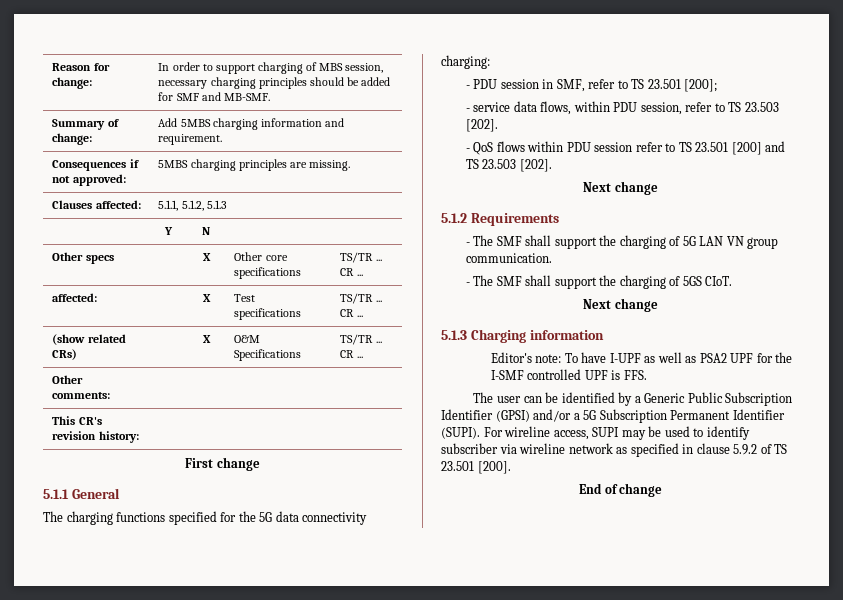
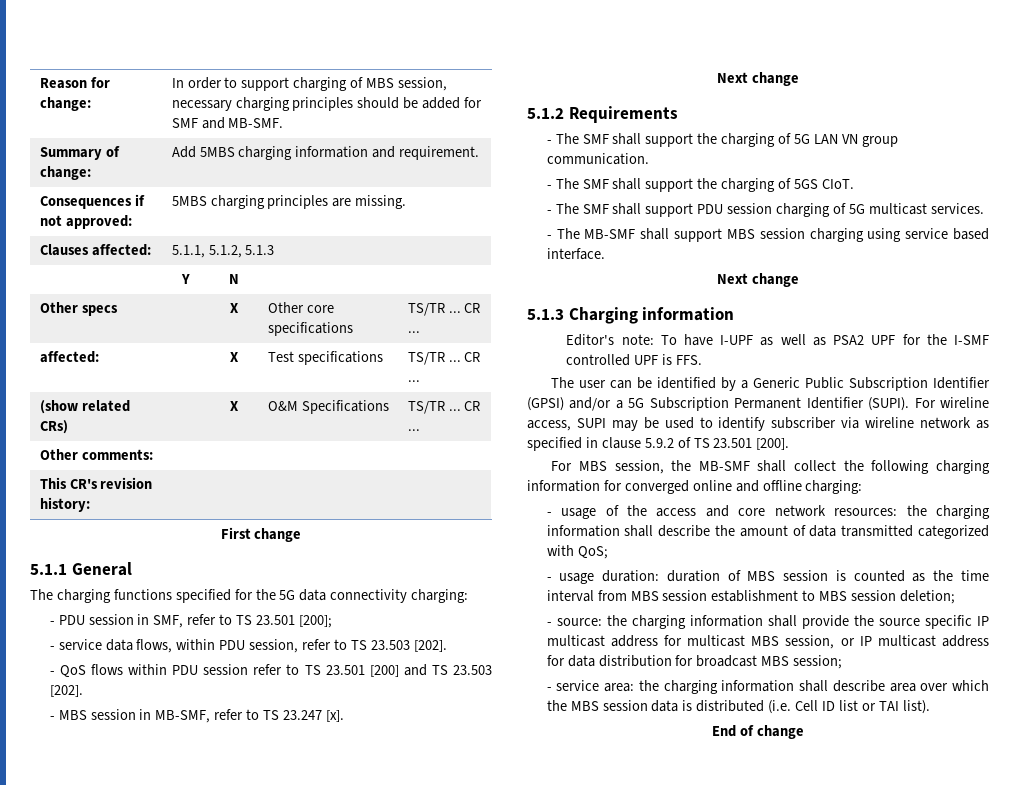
(552, 165) none -> [49,709,344,723] // - MBS session in MB-SMF, refer to TS 23.247 [x].
(733, 281) none -> [546,203,984,217] [546,228,989,242] [546,248,605,260] // - The SMF shall support PDU session charging of 5G multicast services. // - The MB-SMF shall support MBS session charging using service based interface.
(511, 467) none -> [551,460,990,474] [527,480,863,494] [546,505,991,519] [546,525,990,539] [546,545,608,559] [546,570,989,584] [546,590,956,604] [546,615,989,629] [546,635,989,649] [546,655,843,669] [546,680,990,694] [546,700,930,714] // For MBS session, the MB-SMF shall collect the following charging information for converged online and offline charging: // - usage of the access and core network resources: the charging information shall describe the amount of data transmitted categorized with QoS; // - usage duration: duration of MBS session is counted as the time interval from MBS session establishment to MBS session deletion; // - source: the charging information shall provide the source specific IP multicast address for multicast MBS session, or IP multicast address for data distribution for broadcast MBS session; // - service area: the charging information shall describe area over which the MBS session data is distributed (i.e. Cell ID list or TAI list).

